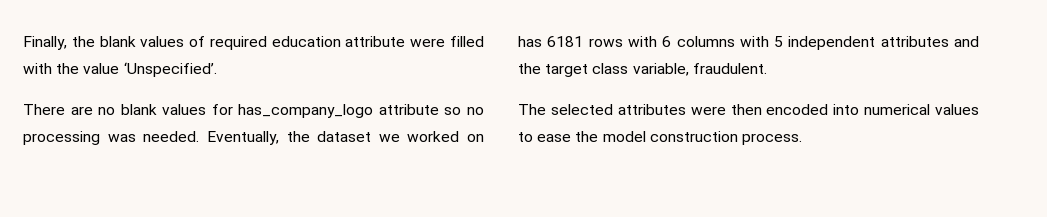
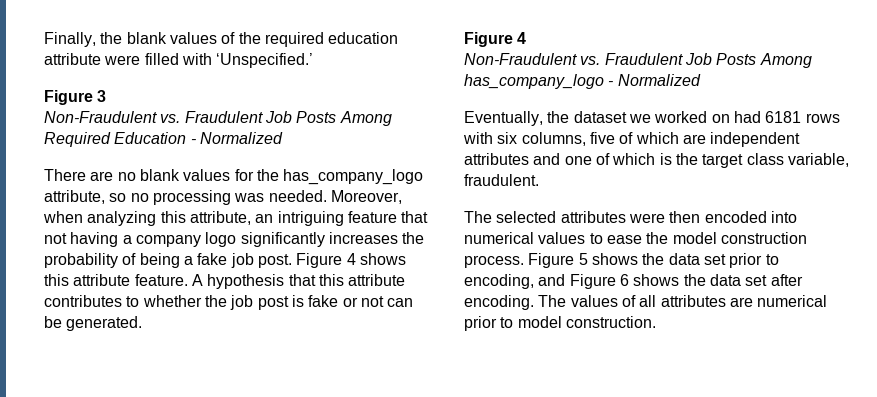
(206, 41) none -> [238,32,261,44] the
[56,62,217,77] the value ‘Unspecified’. -> [216,53,314,68] [44,90,107,105] [44,111,392,126] [44,132,283,147] ‘Unspecified.’ // Figure 3 // Non-Fraudulent vs. Fraudulent Job Posts Among Required Education - Normalized
[238,104,439,118] has_company_logo attribute -> [256,169,424,185] [44,190,105,204] the has_company_logo attribute,
(200, 136) none -> [330,190,402,204] [43,211,429,226] [44,232,425,247] [44,253,406,268] [44,274,406,289] [44,295,414,310] [44,316,143,331] [464,32,527,47] [464,53,812,68] [464,74,701,89] Moreover, when analyzing this attribute, an intriguing feature that not having a company logo significantly increases the probability of being a fake job post. Figure 4 shows this attribute feature. A hypothesis that this attribute contributes to whether the job post is fake or not can be generated. // Figure 4 // Non-Fraudulent vs. Fraudulent Job Posts Among has_company_logo - Normalized //
[518,36,542,47] has -> [733,111,761,123] had
[662,36,979,50] 6 columns with 5 independent attributes and -> [497,132,801,147] [464,153,672,165] six columns, five of which are independent attributes and one of which is
(802, 139) none -> [528,253,779,268] [464,274,803,289] [464,295,828,310] [464,316,656,331] Figure 5 shows the data set prior to encoding, and Figure 6 shows the data set after encoding. The values of all attributes are numerical prior to model construction.

